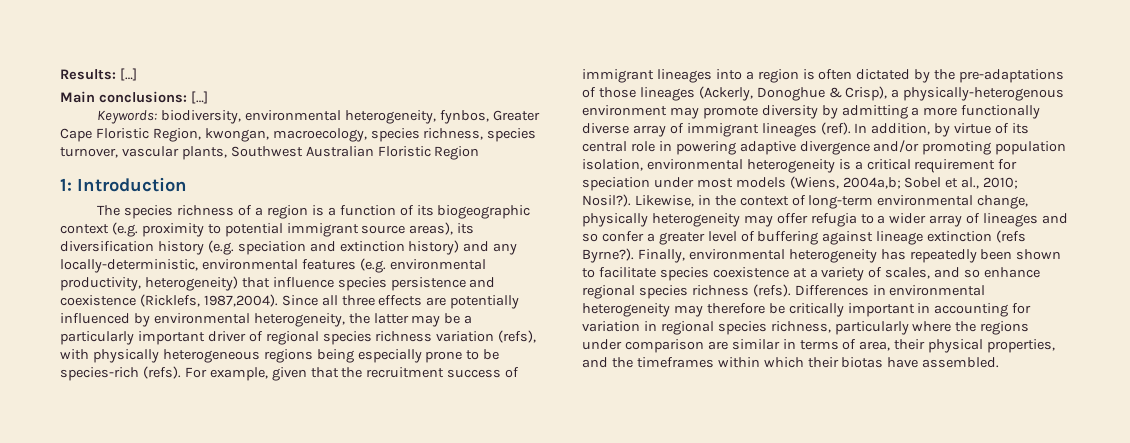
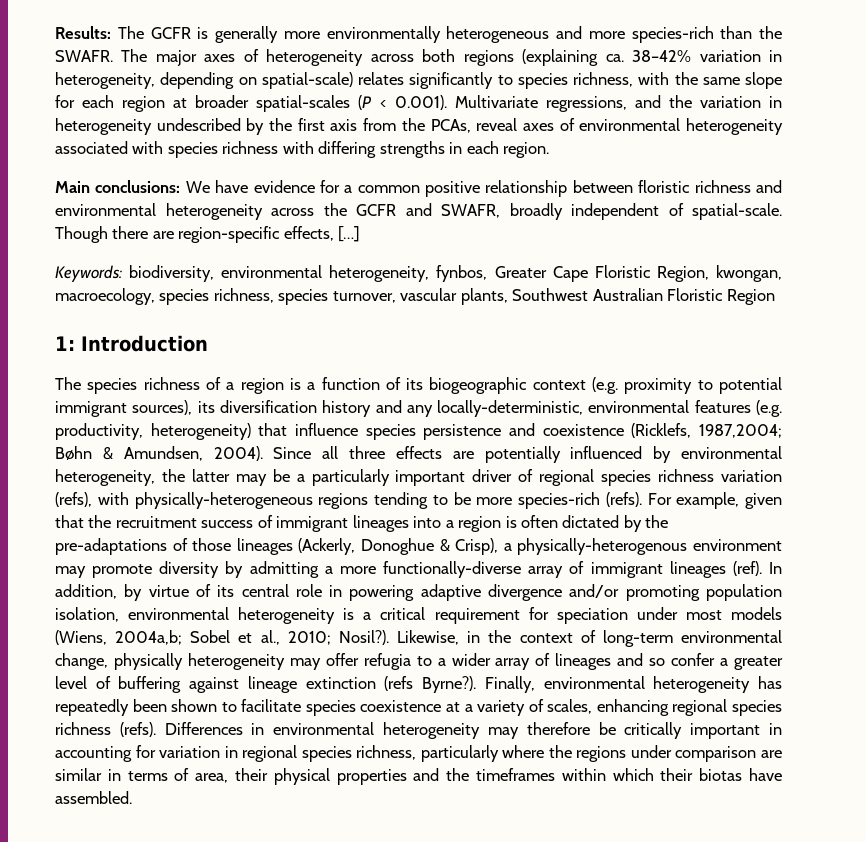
[119,68,137,81] [60,91,187,103] […] // Main conclusions: -> [117,26,782,43] [55,49,782,66] [55,72,782,89] [55,95,782,112] [55,118,783,135] [55,141,550,158] [55,180,782,197] [55,203,782,220] [55,226,334,243] The GCFR is generally more environmentally heterogeneous and more species-rich than the SWAFR. The major axes of heterogeneity across both regions (explaining ca. 38–42% variation in heterogeneity, depending on spatial-scale) relates significantly to species richness, with the same slope for each region at broader spatial-scales (P < 0.001). Multivariate regressions, and the variation in heterogeneity undescribed by the first axis from the PCAs, reveal axes of environmental heterogeneity associated with species richness with differing strengths in each region. // Main conclusions: We have evidence for a common positive relationship between floristic richness and environmental heterogeneity across the GCFR and SWAFR, broadly independent of spatial-scale. Though there are region-specific effects,
[361,222,454,235] source areas), -> [132,400,193,415] sources),
[207,240,460,255] (e.g. speciation and extinction history) -> (372, 408) none
[389,259,486,270] environmental -> (782, 408) none
[203,294,278,307] 1987,2004). -> [699,424,782,438] [55,446,263,461] 1987,2004; Bøhn & Amundsen, 2004).
[92,349,463,363] physically heterogeneous regions being especially prone -> [134,492,428,509] physically-heterogeneous regions tending
(500, 354) none -> [476,497,513,505] more
[961,105,1041,119] [582,123,629,134] functionally diverse -> [383,561,522,578] functionally-diverse
[934,267,1041,278] and so enhance -> [596,699,669,716] enhancing
[987,339,1056,353] properties, -> [336,769,407,785] properties

